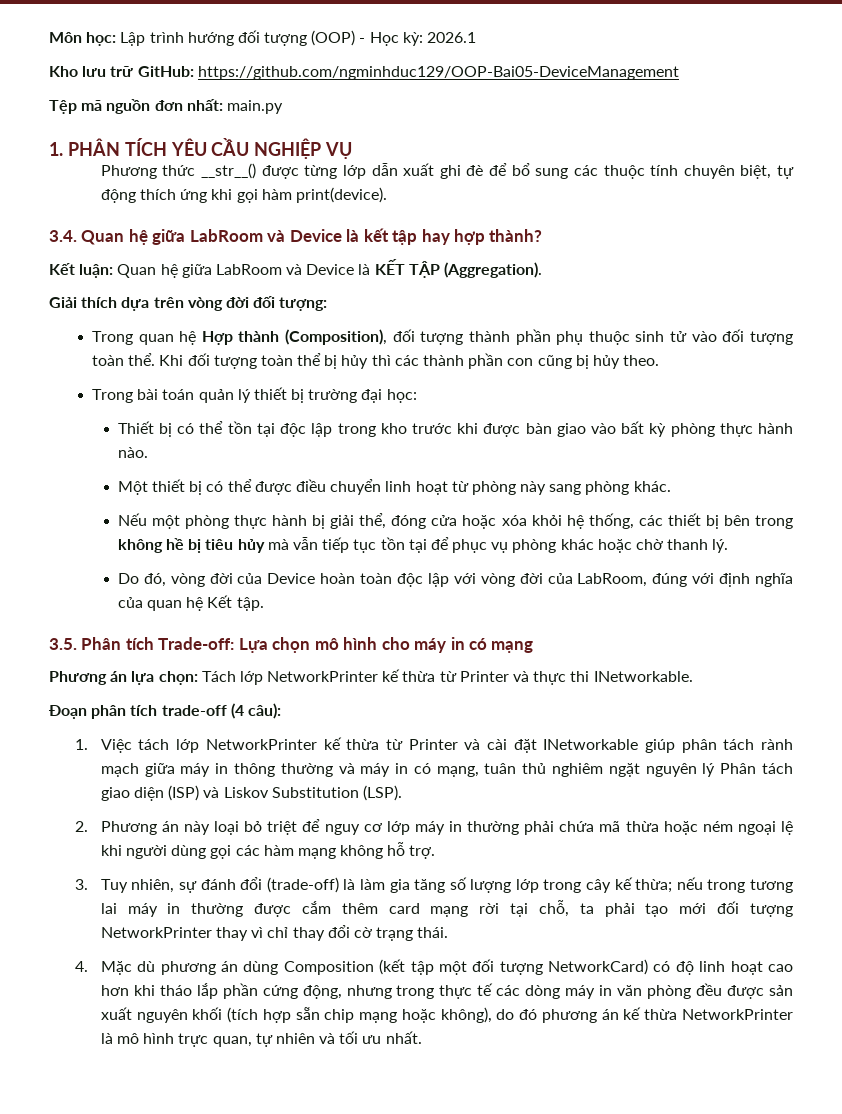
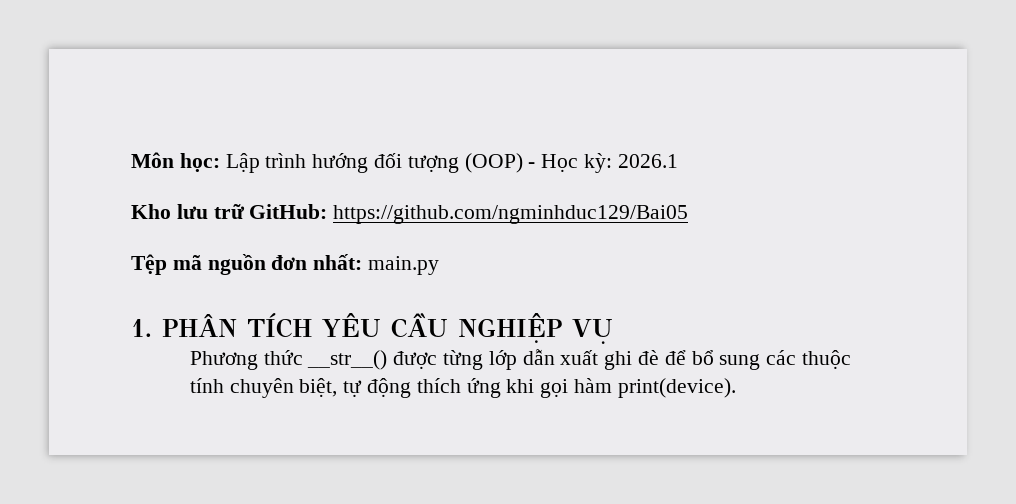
[197,66,679,80] https://github.com/ngminhduc129/OOP-Bai05-DeviceManagement -> [333,205,689,224] https://github.com/ngminhduc129/Bai05
[49,228,543,245] [49,259,543,278] [49,296,328,311] [91,329,793,345] [91,353,660,369] [91,387,417,403] [117,421,793,437] [117,447,148,458] [117,479,671,495] [117,513,793,529] [117,537,729,553] [117,573,794,587] [117,595,264,611] [49,637,534,653] [49,669,693,685] [48,703,281,719] [74,737,793,753] [100,763,793,777] [100,785,402,801] [74,819,793,835] [100,842,436,859] [74,877,793,893] [100,900,793,917] [100,925,449,941] [74,959,793,975] [100,983,794,999] [100,1007,793,1023] [100,1031,422,1047] // 3.4. Quan hệ giữa LabRoom và Device là kết tập hay hợp thành? // Kết luận: Quan hệ giữa LabRoom và Device là KẾT TẬP (Aggregation). // Giải thích dựa trên vòng đời đối tượng: // Trong quan hệ Hợp thành (Composition), đối tượng thành phần phụ thuộc sinh tử vào đối tượng toàn thể. Khi đối tượng toàn thể bị hủy thì các thành phần con cũng bị hủy theo. // Trong bài toán quản lý thiết bị trường đại học: // Thiết bị có thể tồn tại độc lập trong kho trước khi được bàn giao vào bất kỳ phòng thực hành nào. // Một thiết bị có thể được điều chuyển linh hoạt từ phòng này sang phòng khác. // Nếu một phòng thực hành bị giải thể, đóng cửa hoặc xóa khỏi hệ thống, các thiết bị bên trong không hề bị tiêu hủy mà vẫn tiếp tục tồn tại để phục vụ phòng khác hoặc chờ thanh lý. // Do đó, vòng đời của Device hoàn toàn độc lập với vòng đời của LabRoom, đúng với định nghĩa của quan hệ Kết tập. // 3.5. Phân tích Trade-off: Lựa chọn mô hình cho máy in có mạng // Phương án lựa chọn: Tách lớp NetworkPrinter kế thừa từ Printer và thực thi INetworkable. // Đoạn phân tích trade-off (4 câu): // 1. Việc tách lớp NetworkPrinter kế thừa từ Printer và cài đặt INetworkable giúp phân tách rành mạch giữa máy in thông thường và máy in có mạng, tuân thủ nghiêm ngặt nguyên lý Phân tách giao diện (ISP) và Liskov Substitution (LSP). // 2. Phương án này loại bỏ triệt để nguy cơ lớp máy in thường phải chứa mã thừa hoặc ném ngoại lệ khi người dùng gọi các hàm mạng không hỗ trợ. // 3. Tuy nhiên, sự đánh đổi (trade-off) là làm gia tăng số lượng lớp trong cây kế thừa; nếu trong tương lai máy in thường được cắm thêm card mạng rời tại chỗ, ta phải tạo mới đối tượng NetworkPrinter thay vì chỉ thay đổi cờ trạng thái. // 4. Mặc dù phương án dùng Composition (kết tập một đối tượng NetworkCard) có độ linh hoạt cao hơn khi tháo lắp phần cứng động, nhưng trong thực tế các dòng máy in văn phòng đều được sản xuất nguyên khối (tích hợp sẵn chip mạng hoặc không), do đó phương án kế thừa NetworkPrinter là mô hình trực quan, tự nhiên và tối ưu nhất. -> (736, 388) none

